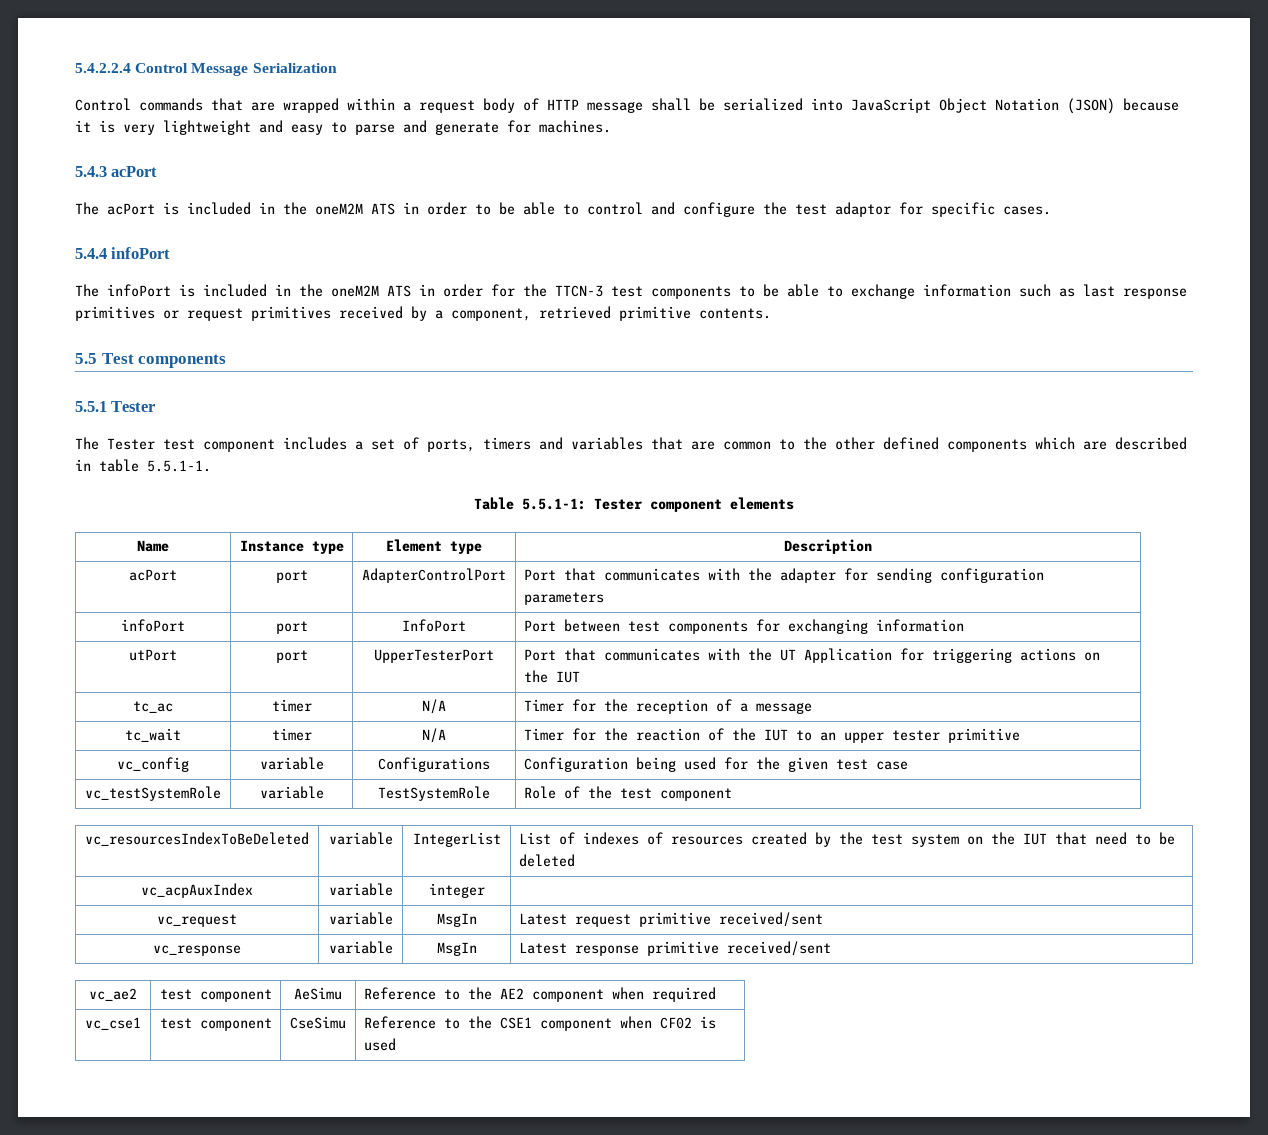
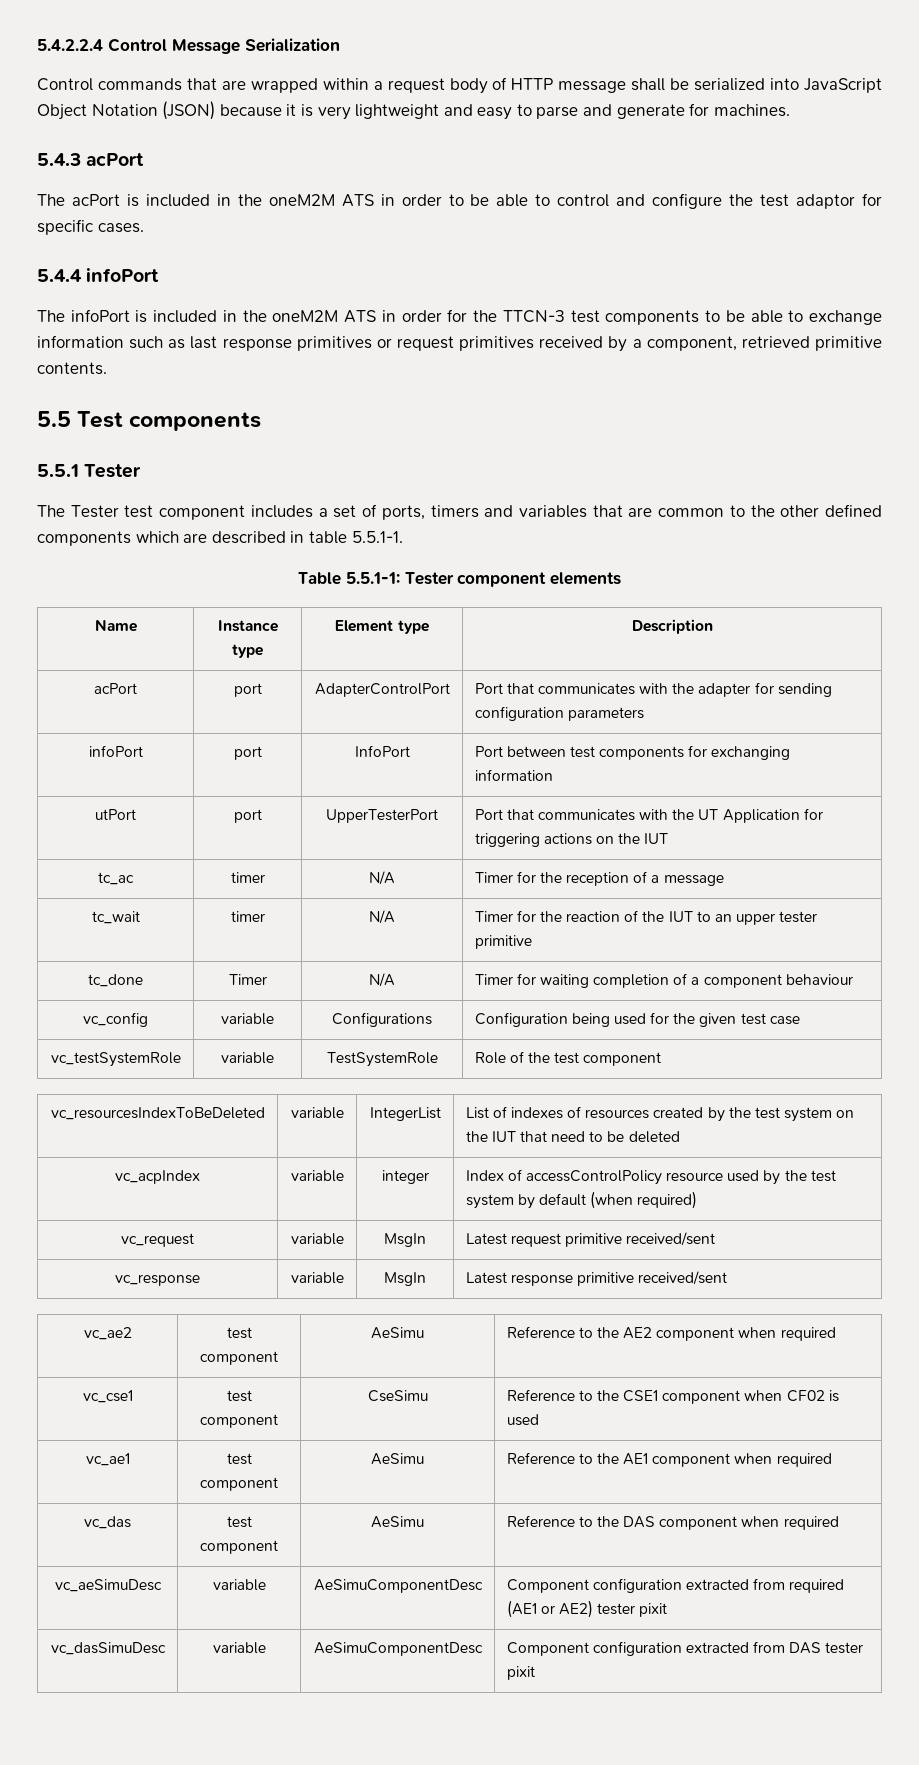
(1021, 735) none -> [88,974,143,987] [228,974,267,985] [369,973,395,987] [474,973,853,988] // tc_done | Timer | N/A | Timer for waiting completion of a component behaviour
[141,883,253,898] vc_acpAuxIndex -> [115,1170,200,1184] vc_acpIndex
(485, 890) none -> [465,1169,836,1185] [465,1191,698,1209] Index of accessControlPolicy resource used by the test system by default (when required)
(397, 1044) none -> [85,1453,130,1466] [226,1453,252,1465] [200,1477,278,1491] [371,1453,424,1465] [506,1452,832,1467] [84,1516,131,1529] [226,1516,252,1528] [200,1540,278,1554] [371,1516,424,1528] [506,1515,839,1530] [54,1579,162,1592] [212,1579,266,1591] [313,1579,483,1593] [506,1578,845,1593] [506,1600,668,1618] [50,1642,166,1655] [212,1642,266,1654] [313,1642,483,1656] [506,1641,864,1656] [506,1666,535,1680] // vc_ae1 | test component | AeSimu | Reference to the AE1 component when required // vc_das | test component | AeSimu | Reference to the DAS component when required // vc_aeSimuDesc | variable | AeSimuComponentDesc | Component configuration extracted from required (AE1 or AE2) tester pixit // vc_dasSimuDesc | variable | AeSimuComponentDesc | Component configuration extracted from DAS tester pixit

